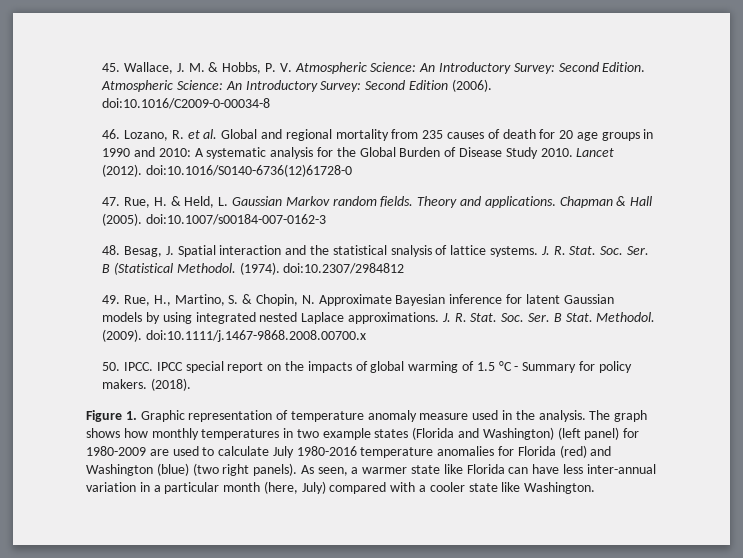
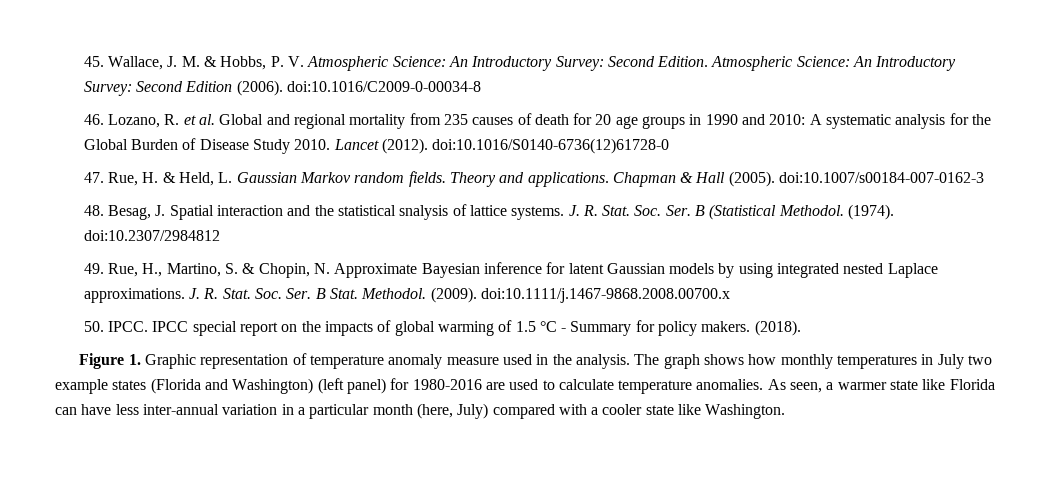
(294, 433) none -> [937,354,964,369] July
[86,446,146,456] 1980-2009 -> [412,379,482,390] 1980-2016
[272,445,612,458] [86,463,298,476] July 1980-2016 temperature anomalies for Florida (red) and Washington (blue) (two right panels). -> [618,379,764,394] temperature anomalies.

